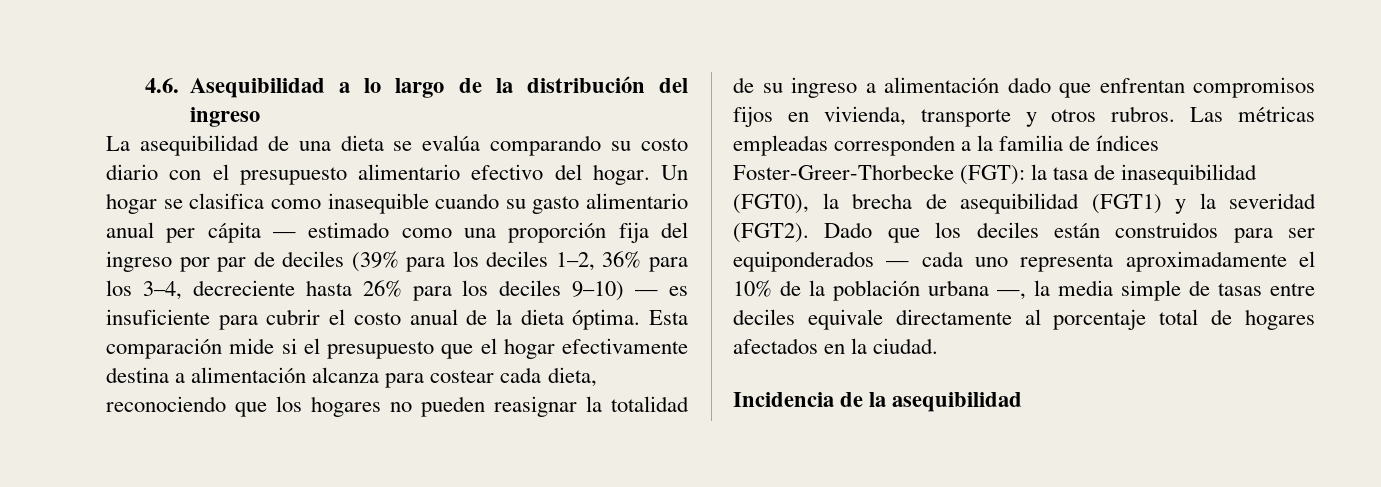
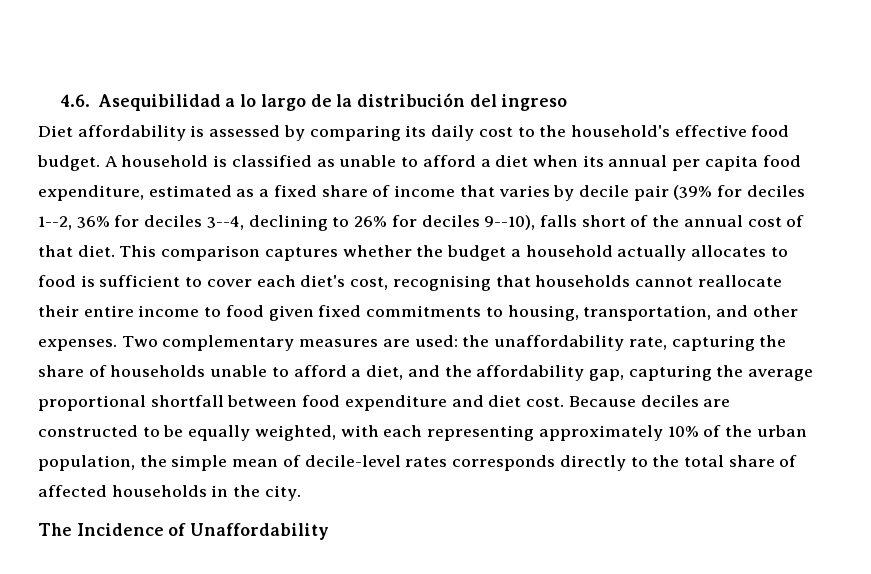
[106,135,688,156] [106,164,688,185] [106,193,688,214] [106,222,688,243] [106,251,688,272] [106,280,688,301] [106,309,688,330] [106,338,688,359] [106,367,597,388] [106,396,689,417] [733,77,1315,98] [733,106,1315,127] [733,135,1160,156] [733,164,1258,185] [733,193,1316,214] [733,222,1315,243] [733,251,1315,272] [733,280,1315,301] [733,309,1315,330] [733,338,939,354] [733,392,1023,412] La asequibilidad de una dieta se evalúa comparando su costo diario con el presupuesto alimentario efectivo del hogar. Un hogar se clasifica como inasequible cuando su gasto alimentario anual per cápita — estimado como una proporción fija del ingreso por par de deciles (39% para los deciles 1–2, 36% para los 3–4, decreciente hasta 26% para los deciles 9–10) — es insuficiente para cubrir el costo anual de la dieta óptima. Esta comparación mide si el presupuesto que el hogar efectivamente destina a alimentación alcanza para costear cada dieta, reconociendo que los hogares no pueden reasignar la totalidad de su ingreso a alimentación dado que enfrentan compromisos fijos en vivienda, transporte y otros rubros. Las métricas empleadas corresponden a la familia de índices Foster-Greer-Thorbecke (FGT): la tasa de inasequibilidad (FGT0), la brecha de asequibilidad (FGT1) y la severidad (FGT2). Dado que los deciles están construidos para ser equiponderados — cada uno representa aproximadamente el 10% de la población urbana —, la media simple de tasas entre deciles equivale directamente al porcentaje total de hogares afectados en la ciudad. // Incidencia de la asequibilidad -> [38,125,790,141] [37,155,801,171] [38,185,805,201] [38,215,805,231] [38,245,788,261] [38,275,782,291] [38,305,798,321] [38,335,787,351] [38,365,814,381] [38,395,731,411] [38,425,807,441] [38,455,798,471] [38,485,301,501] [38,523,330,540] Diet affordability is assessed by comparing its daily cost to the household's effective food budget. A household is classified as unable to afford a diet when its annual per capita food expenditure, estimated as a fixed share of income that varies by decile pair (39% for deciles 1--2, 36% for deciles 3--4, declining to 26% for deciles 9--10), falls short of the annual cost of that diet. This comparison captures whether the budget a household actually allocates to food is sufficient to cover each diet's cost, recognising that households cannot reallocate their entire income to food given fixed commitments to housing, transportation, and other expenses. Two complementary measures are used: the unaffordability rate, capturing the share of households unable to afford a diet, and the affordability gap, capturing the average proportional shortfall between food expenditure and diet cost. Because deciles are constructed to be equally weighted, with each representing approximately 10% of the urban population, the simple mean of decile-level rates corresponds directly to the total share of affected households in the city. // The Incidence of Unaffordability

